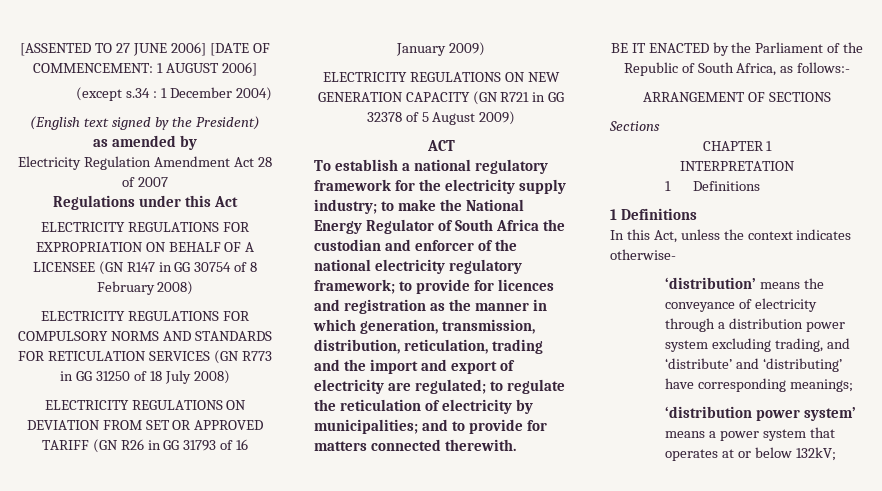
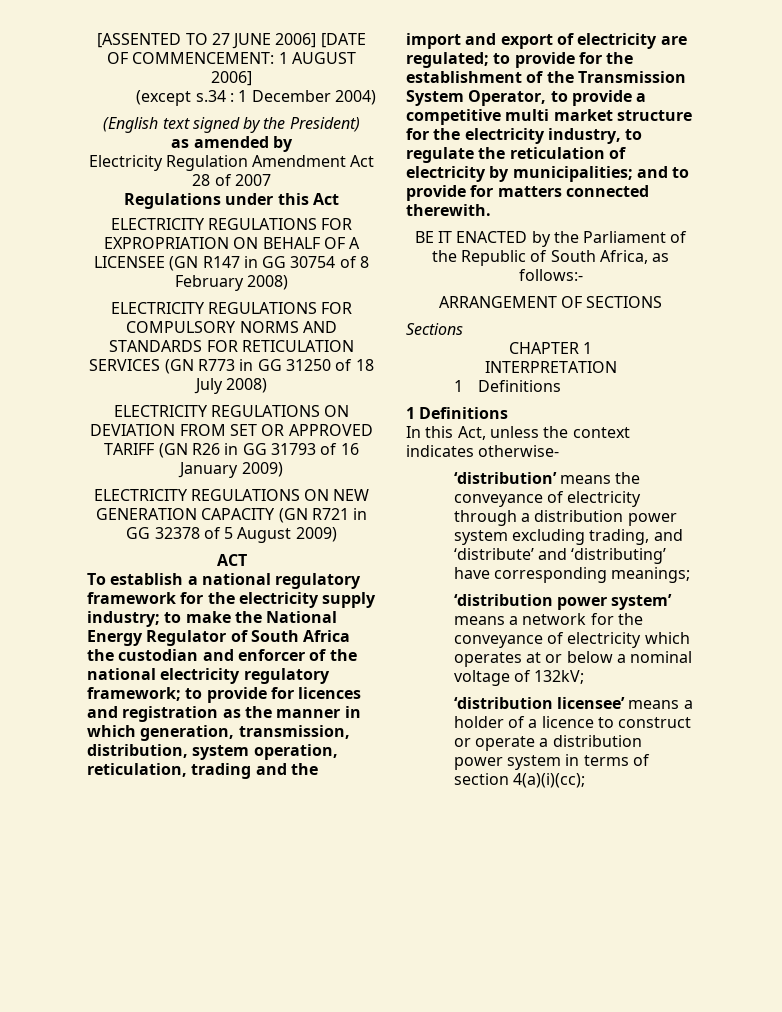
(400, 346) none -> [192,744,338,760] system operation,
(503, 386) none -> [514,52,634,68] [406,71,686,83] [406,90,647,106] [406,109,692,125] [406,128,643,144] provide for the establishment of the Transmission System Operator, to provide a competitive multi market structure for the electricity industry, to
[720,427,836,441] [665,447,837,461] power system that operates at or below 132kV; -> [522,613,644,625] [453,632,690,648] [453,651,693,667] [453,670,585,686] [453,697,693,709] [453,716,692,728] [453,735,642,751] [453,754,651,770] [453,773,586,788] network for the conveyance of electricity which operates at or below a nominal voltage of 132kV; // ‘distribution licensee’ means a holder of a licence to construct or operate a distribution power system in terms of section 4(a)(i)(cc);

